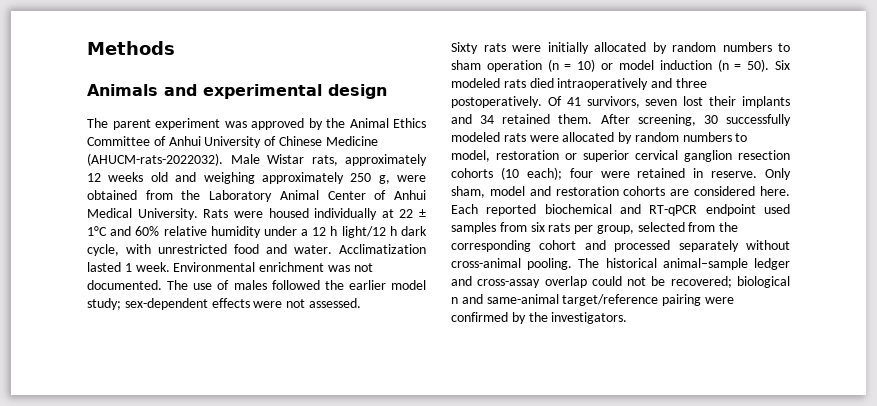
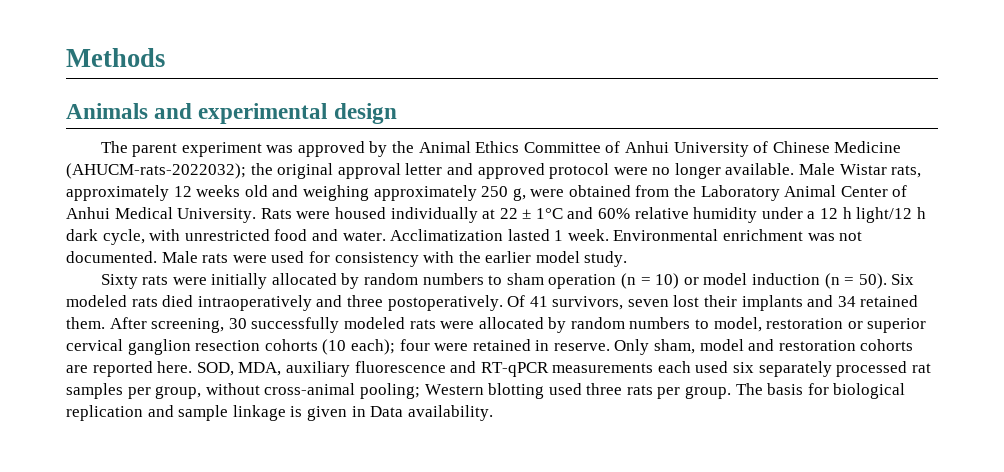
[87,153,223,166] (AHUCM-rats-2022032). -> [66,163,795,179] (AHUCM-rats-2022032); the original approval letter and approved protocol were no longer available.
[167,280,426,290] [87,298,361,310] The use of males followed the earlier model study; sex-dependent effects were not assessed. -> [161,251,628,267] Male rats were used for consistency with the earlier model study.
[694,186,790,196] [451,204,790,216] [451,222,739,234] [451,240,790,252] [451,258,790,270] [451,276,790,288] [451,294,734,306] [451,312,628,324] considered here. Each reported biochemical and RT-qPCR endpoint used samples from six rats per group, selected from the corresponding cohort and processed separately without cross-animal pooling. The historical animal–sample ledger and cross-assay overlap could not be recovered; biological n and same-animal target/reference pairing were confirmed by the investigators. -> [92,361,931,377] [66,383,906,399] [66,405,493,421] reported here. SOD, MDA, auxiliary fluorescence and RT-qPCR measurements each used six separately processed rat samples per group, without cross-animal pooling; Western blotting used three rats per group. The basis for biological replication and sample linkage is given in Data availability.

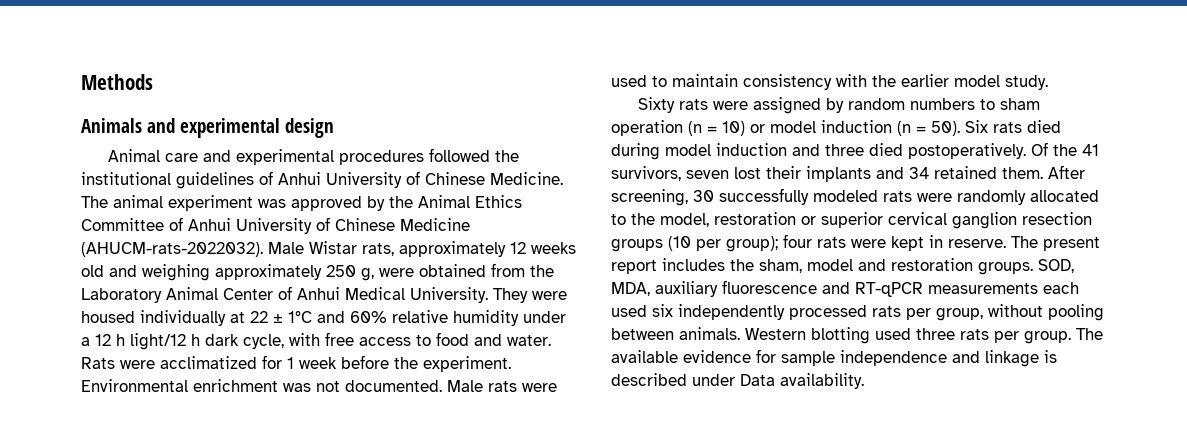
[100,141,178,157] The parent -> [107,148,519,165] [81,171,563,189] [81,195,163,208] Animal care and experimental procedures followed the institutional guidelines of Anhui University of Chinese Medicine. The animal
[66,163,795,179] (AHUCM-rats-2022032); the original approval letter and approved protocol were no longer available. -> [81,242,263,257] (AHUCM-rats-2022032).
[260,208,292,219] Rats -> [493,288,528,303] They
[184,229,609,241] unrestricted food and water. Acclimatization lasted 1 week. -> [325,332,551,346] [81,355,511,372] free access to food and water. Rats were acclimatized for 1 week before the experiment.
[308,251,330,263] for -> [652,74,738,87] to maintain
[211,273,337,289] initially allocated -> [752,97,821,114] assigned
[66,295,127,307] modeled -> (988, 126) none
[197,295,312,311] intraoperatively -> [611,143,787,160] during model induction
(383, 301) none -> [869,143,903,156] died
(526, 301) none -> [1053,144,1077,156] the
[478,317,710,333] allocated by random numbers to -> [957,190,1099,205] [611,213,655,225] randomly allocated to the
[264,339,914,355] [66,361,193,377] cohorts (10 each); four were retained in reserve. Only sham, model and restoration cohorts are reported here. -> [611,234,1100,252] [611,258,1033,275] groups (10 per group); four rats were kept in reserve. The present report includes the sham, model and restoration groups.
[758,361,931,377] [66,383,420,399] separately processed rat samples per group, without cross-animal pooling; -> [678,304,1104,321] [611,327,740,340] independently processed rats per group, without pooling between animals.
[767,383,906,399] [66,405,366,421] basis for biological replication and sample linkage is given in -> [611,349,1057,367] [611,373,735,386] available evidence for sample independence and linkage is described under

